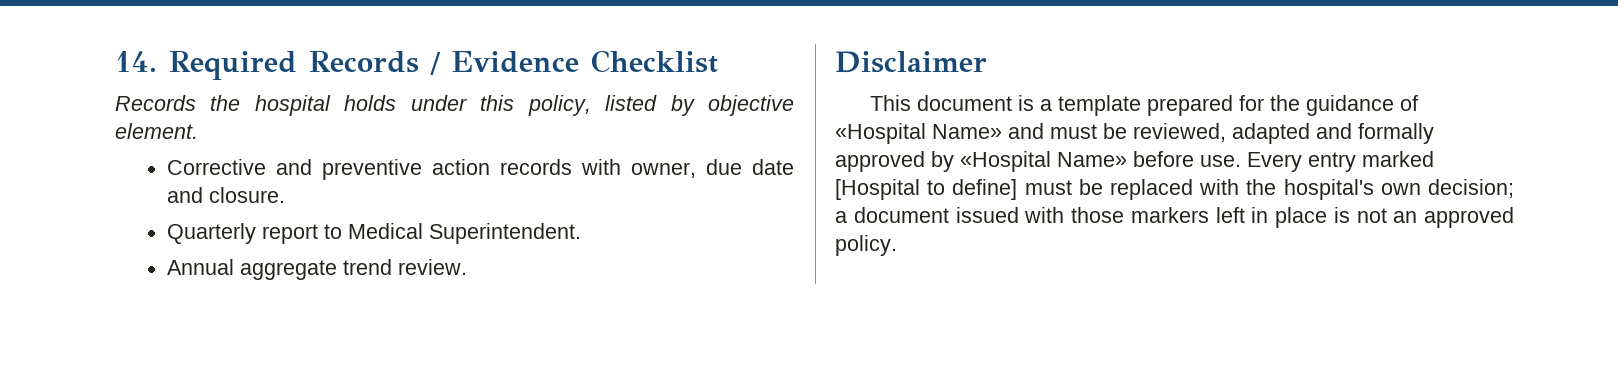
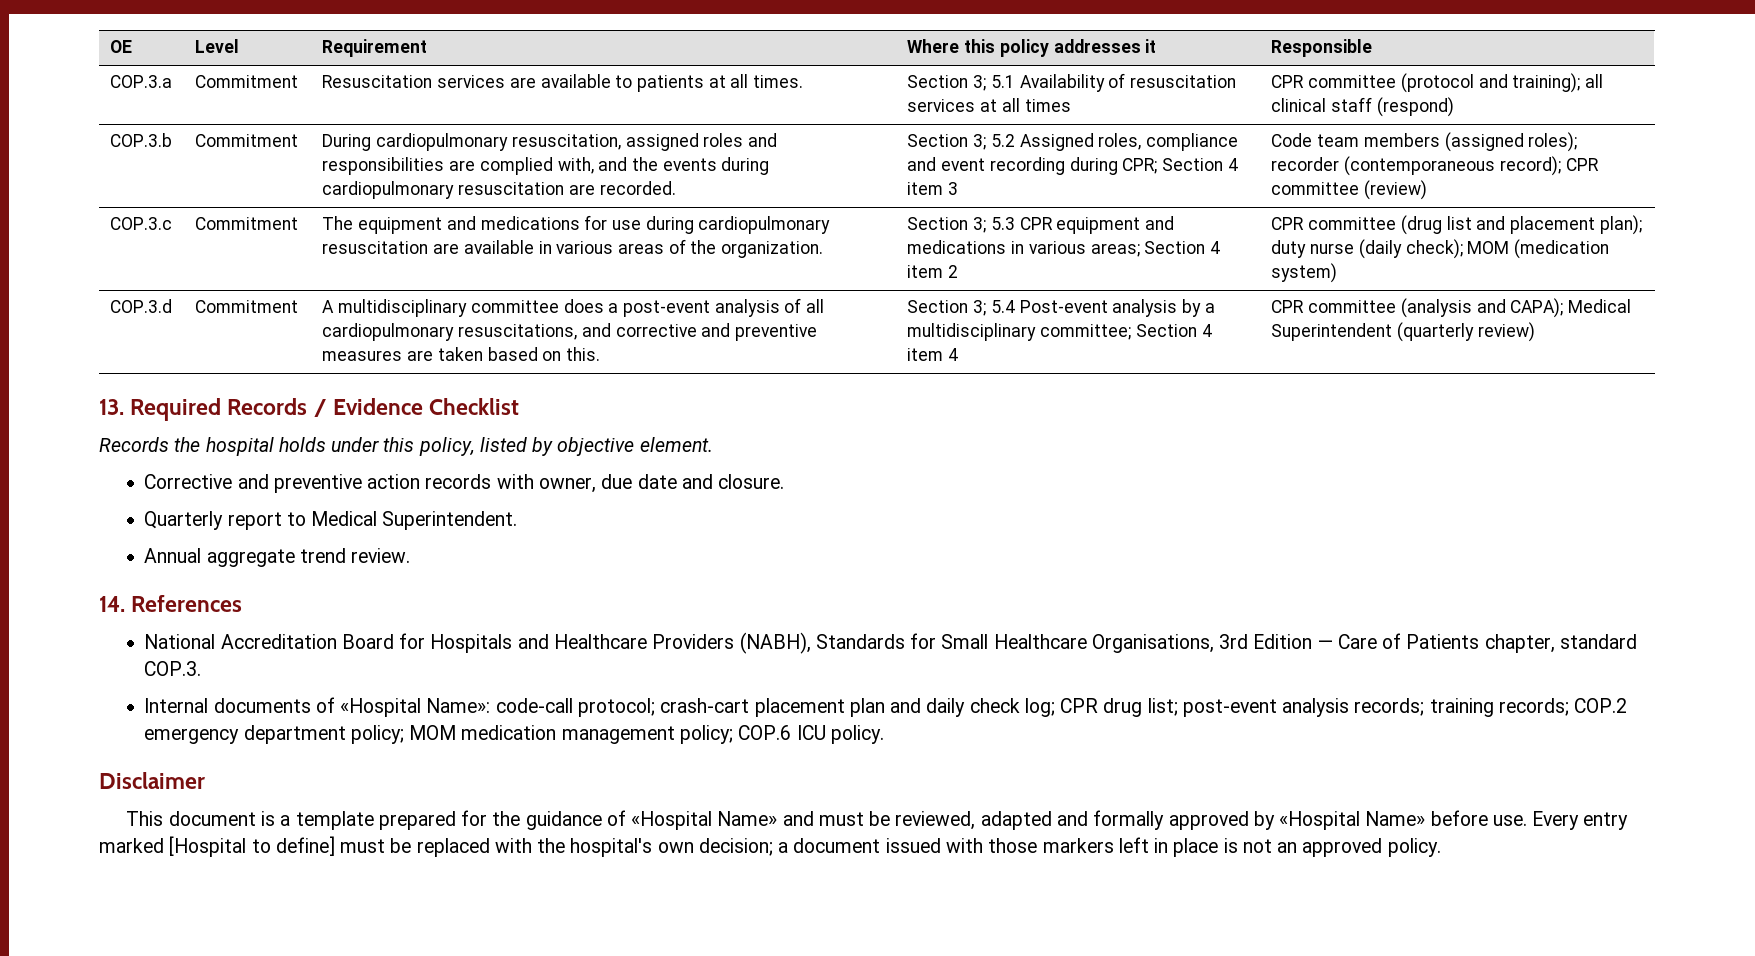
[115,51,157,72] 14. -> [110,40,133,53] [195,39,240,53] [322,39,428,57] [907,39,1157,57] [1271,39,1373,57] [110,75,173,88] [195,75,299,88] [322,74,804,92] [907,73,1237,92] [907,98,1071,112] [1271,73,1604,93] [1271,97,1454,117] [110,133,173,147] [195,134,299,147] [322,133,778,151] [322,157,770,175] [322,181,676,199] [907,133,1239,151] [907,157,1238,175] [907,182,959,195] [1271,132,1578,152] [1271,156,1599,176] [1271,180,1428,200] [110,217,173,230] [195,217,299,230] [322,215,831,234] [322,239,824,258] [907,216,1175,234] [907,240,1221,257] [907,265,959,278] [1271,215,1642,235] [1271,239,1610,259] [1271,263,1338,283] [110,299,173,313] [195,300,299,313] [322,298,825,317] [322,323,818,341] [322,347,601,361] [907,299,1215,317] [907,323,1212,341] [907,348,959,361] [1271,298,1632,318] [1271,322,1535,342] [99,399,124,415] OE | Level | Requirement | Where this policy addresses it | Responsible // COP.3.a | Commitment | Resuscitation services are available to patients at all times. | Section 3; 5.1 Availability of resuscitation services at all times | CPR committee (protocol and training); all clinical staff (respond) // COP.3.b | Commitment | During cardiopulmonary resuscitation, assigned roles and responsibilities are complied with, and the events during cardiopulmonary resuscitation are recorded. | Section 3; 5.2 Assigned roles, compliance and event recording during CPR; Section 4 item 3 | Code team members (assigned roles); recorder (contemporaneous record); CPR committee (review) // COP.3.c | Commitment | The equipment and medications for use during cardiopulmonary resuscitation are available in various areas of the organization. | Section 3; 5.3 CPR equipment and medications in various areas; Section 4 item 2 | CPR committee (drug list and placement plan); duty nurse (daily check); MOM (medication system) // COP.3.d | Commitment | A multidisciplinary committee does a post-event analysis of all cardiopulmonary resuscitations, and corrective and preventive measures are taken based on this. | Section 3; 5.4 Post-event analysis by a multidisciplinary committee; Section 4 item 4 | CPR committee (analysis and CAPA); Medical Superintendent (quarterly review) // 13.
(467, 267) none -> [99,595,243,612] [144,632,1637,654] [144,661,202,676] [144,697,1628,717] [144,725,884,744] // 14. References // National Accreditation Board for Hospitals and Healthcare Providers (NABH), Standards for Small Healthcare Organisations, 3rd Edition — Care of Patients chapter, standard COP.3. // Internal documents of «Hospital Name»: code-call protocol; crash-cart placement plan and daily check log; CPR drug list; post-event analysis records; training records; COP.2 emergency department policy; MOM medication management policy; COP.6 ICU policy.

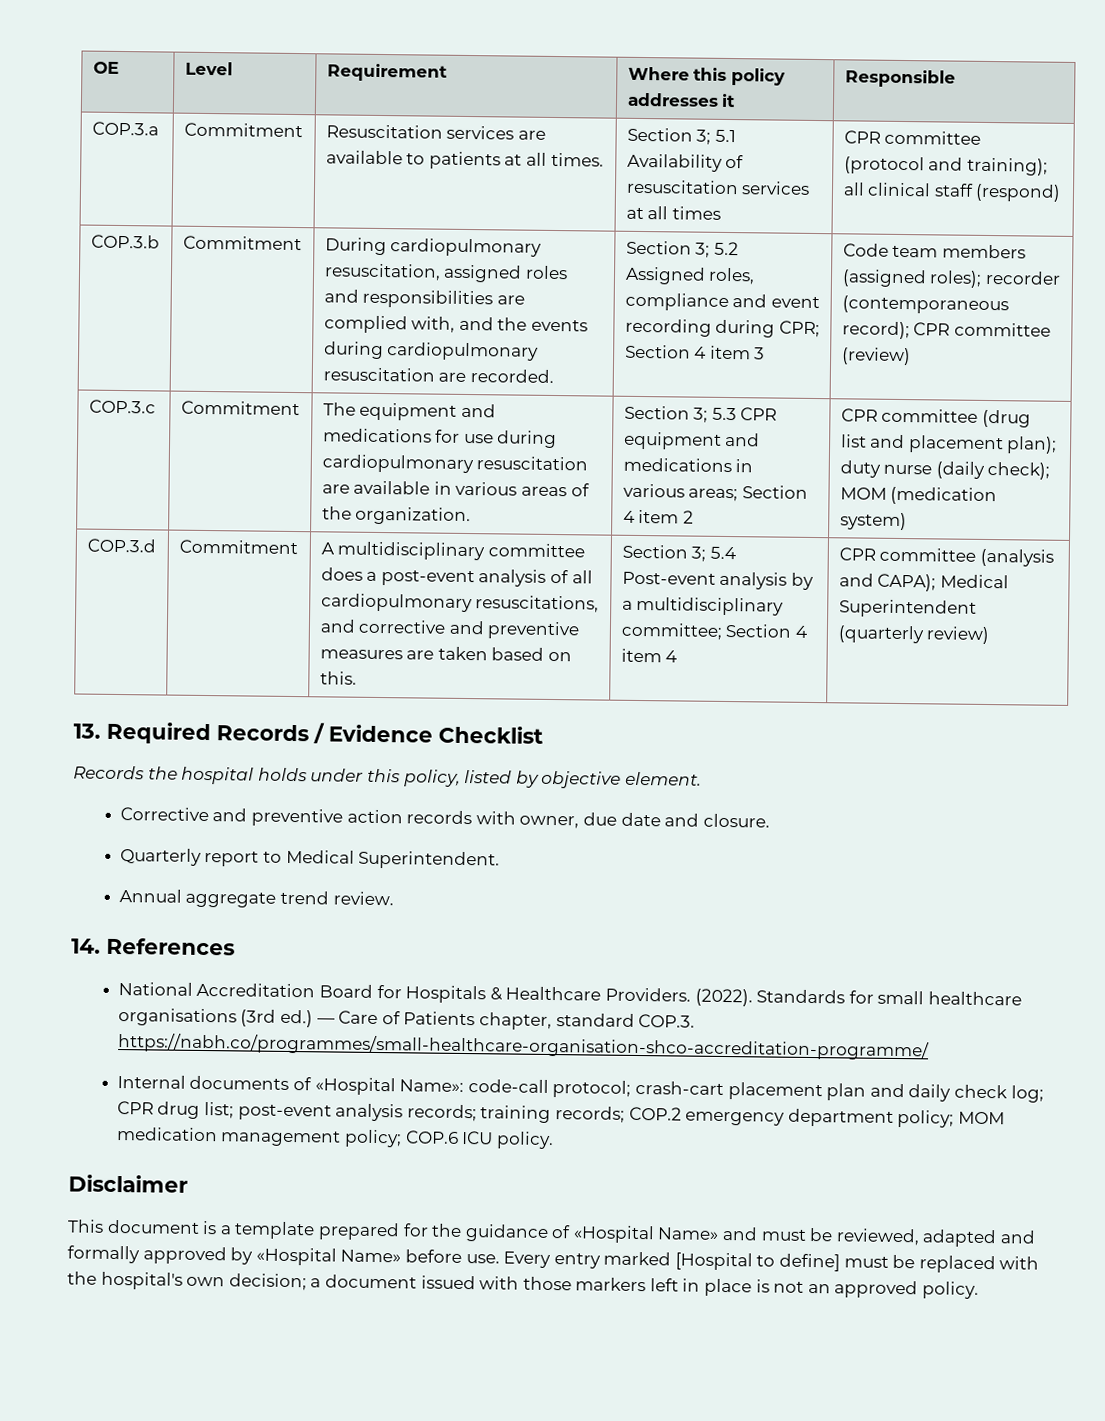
[517,632,1313,654] and Healthcare Providers (NABH), Standards for Small Healthcare Organisations, 3rd Edition -> [489,986,1022,1007] [117,1008,314,1028] & Healthcare Providers. (2022). Standards for small healthcare organisations (3rd ed.)
(202, 668) none -> [117,1033,930,1061] https://nabh.co/programmes/small-healthcare-organisation-shco-accreditation-programme/

